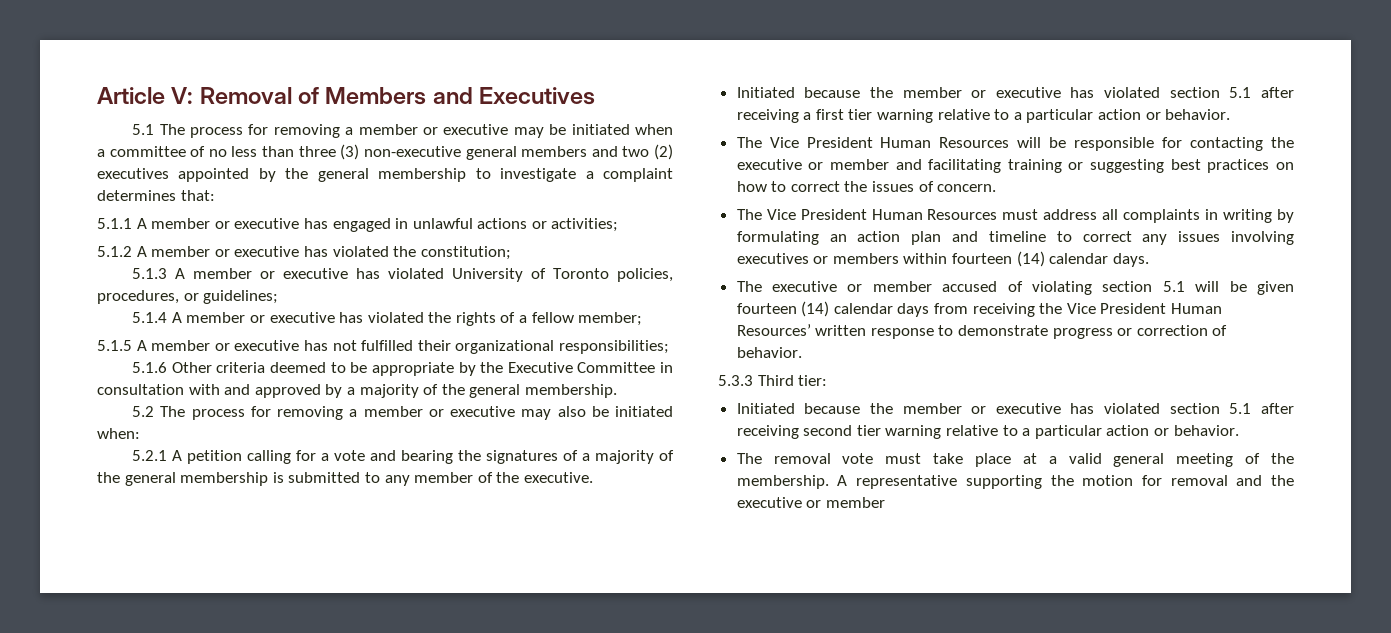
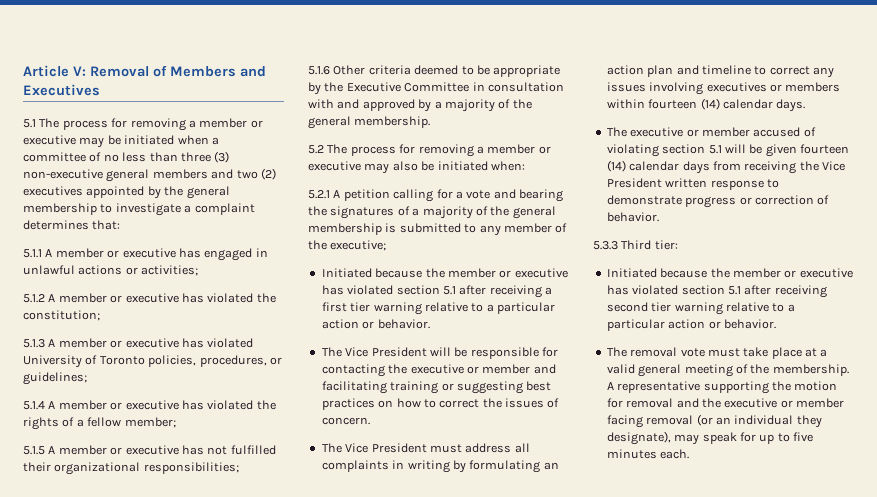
[523,472,593,483] executive. -> [330,240,387,251] executive;
[880,137,1010,148] Human Resources -> (427, 352) none
[871,209,998,220] Human Resources -> (427, 448) none
[1171,303,1223,314] [736,324,811,336] Human Resources’ -> (662, 183) none
(885, 502) none -> [606,414,822,428] [606,431,813,445] [606,449,690,459] facing removal (or an individual they designate), may speak for up to five minutes each.

